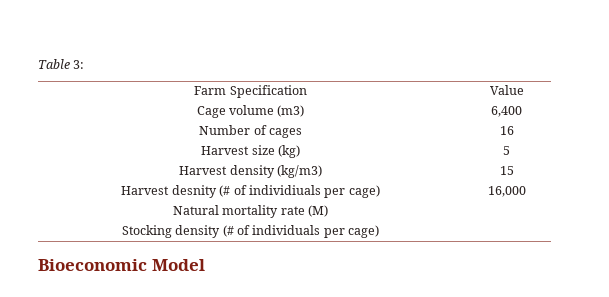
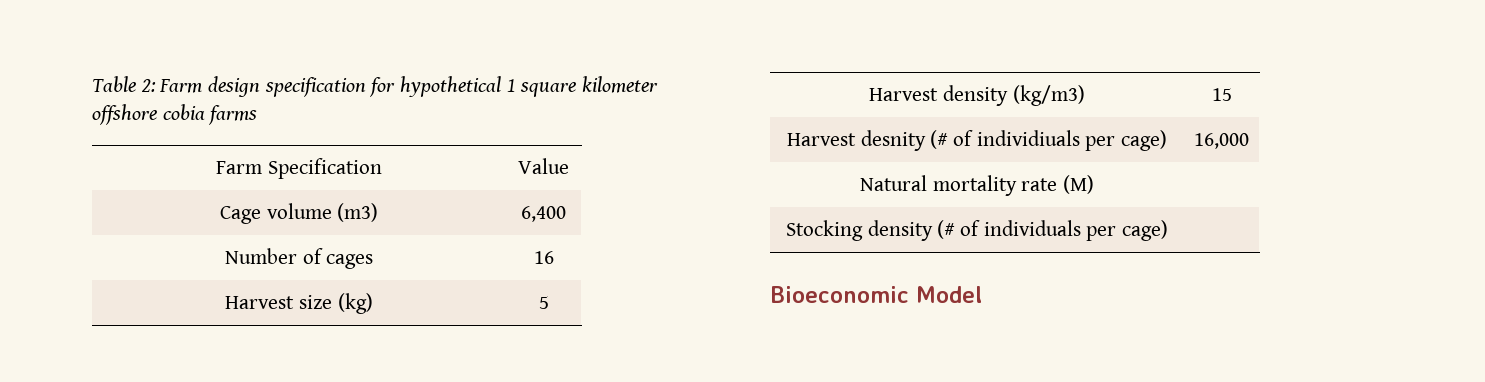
[73,60,85,69] 3: -> [140,76,659,97] [92,104,258,125] 2: Farm design specification for hypothetical 1 square kilometer offshore cobia farms

